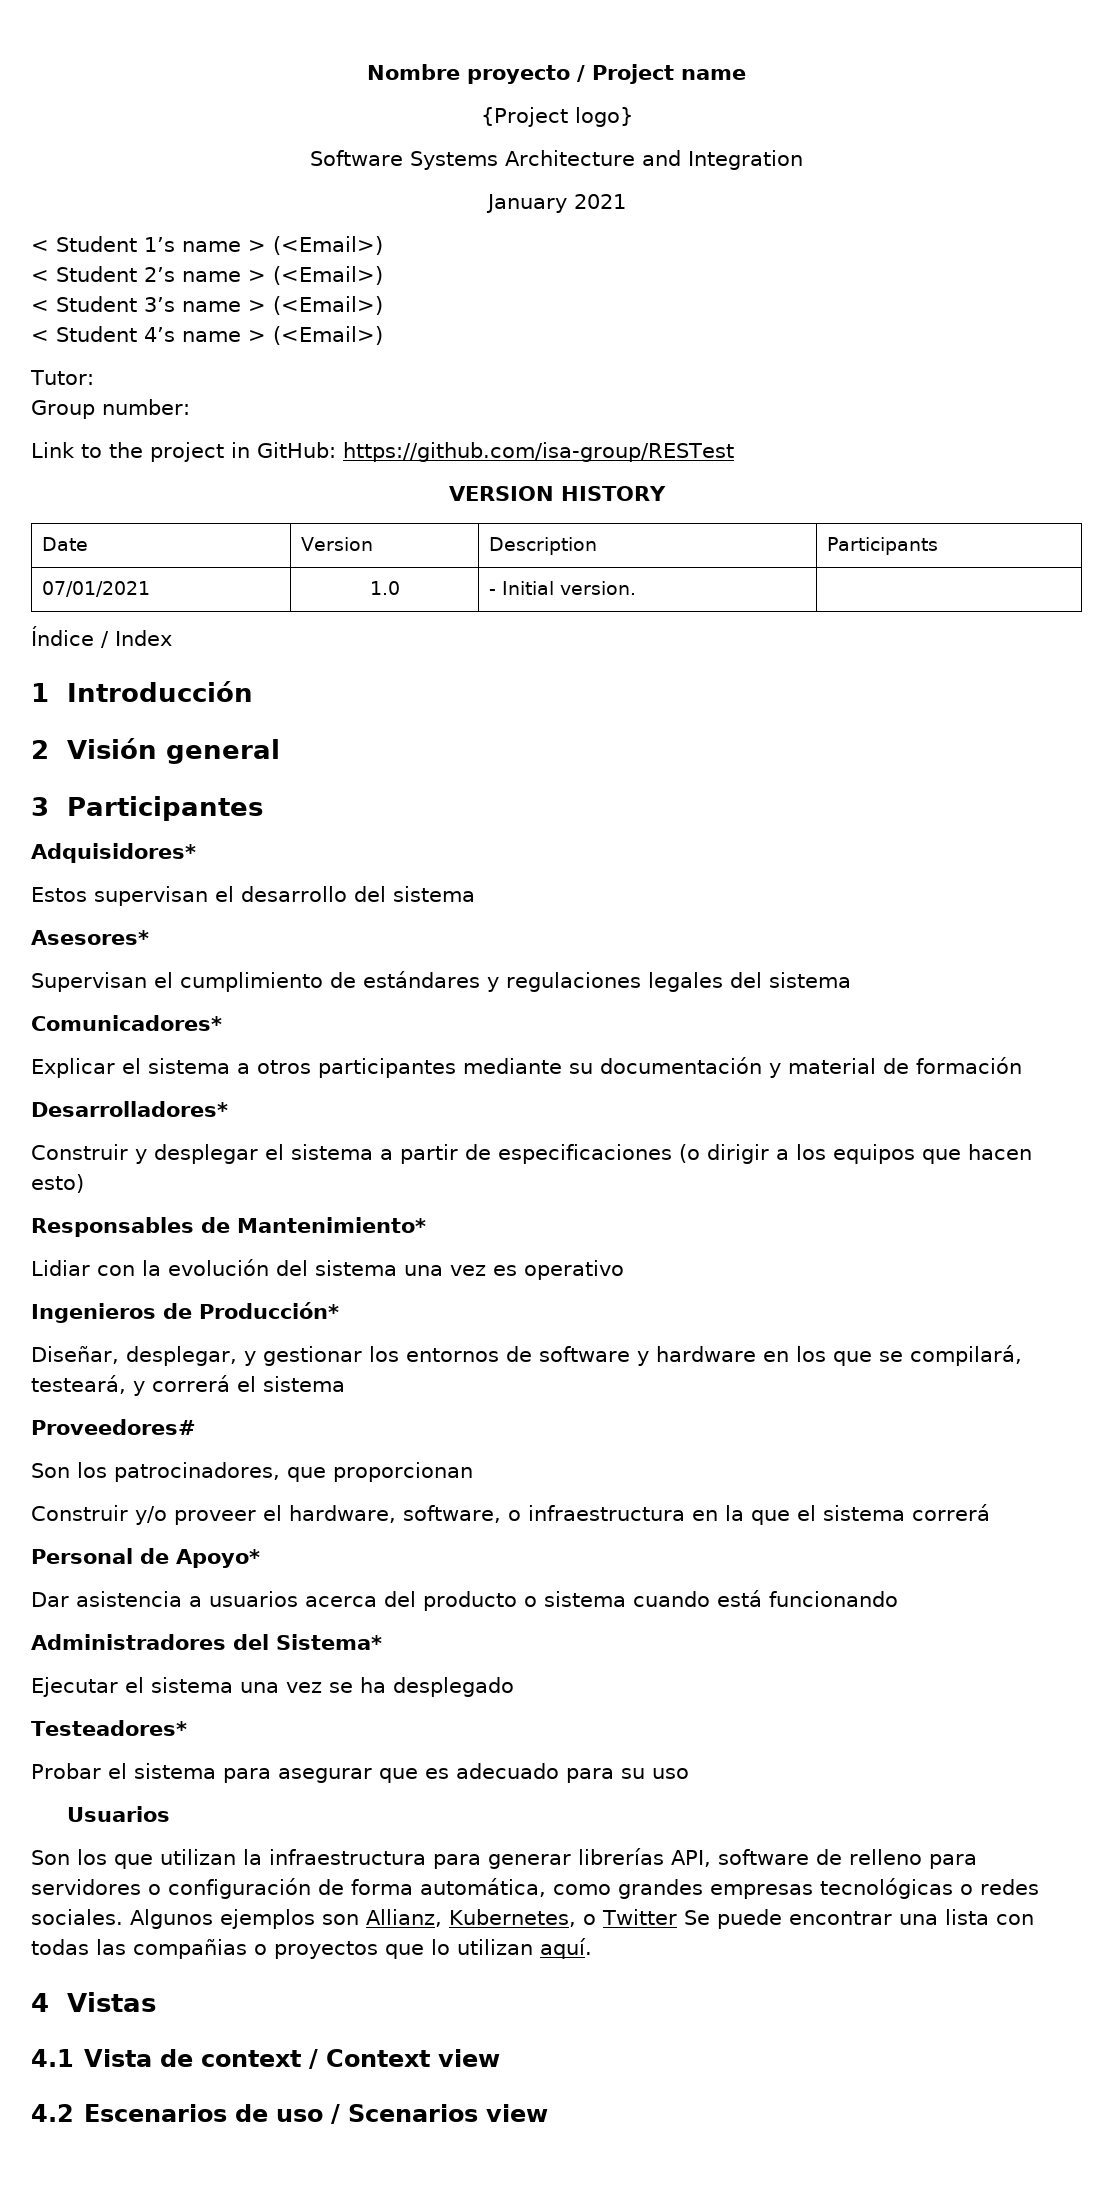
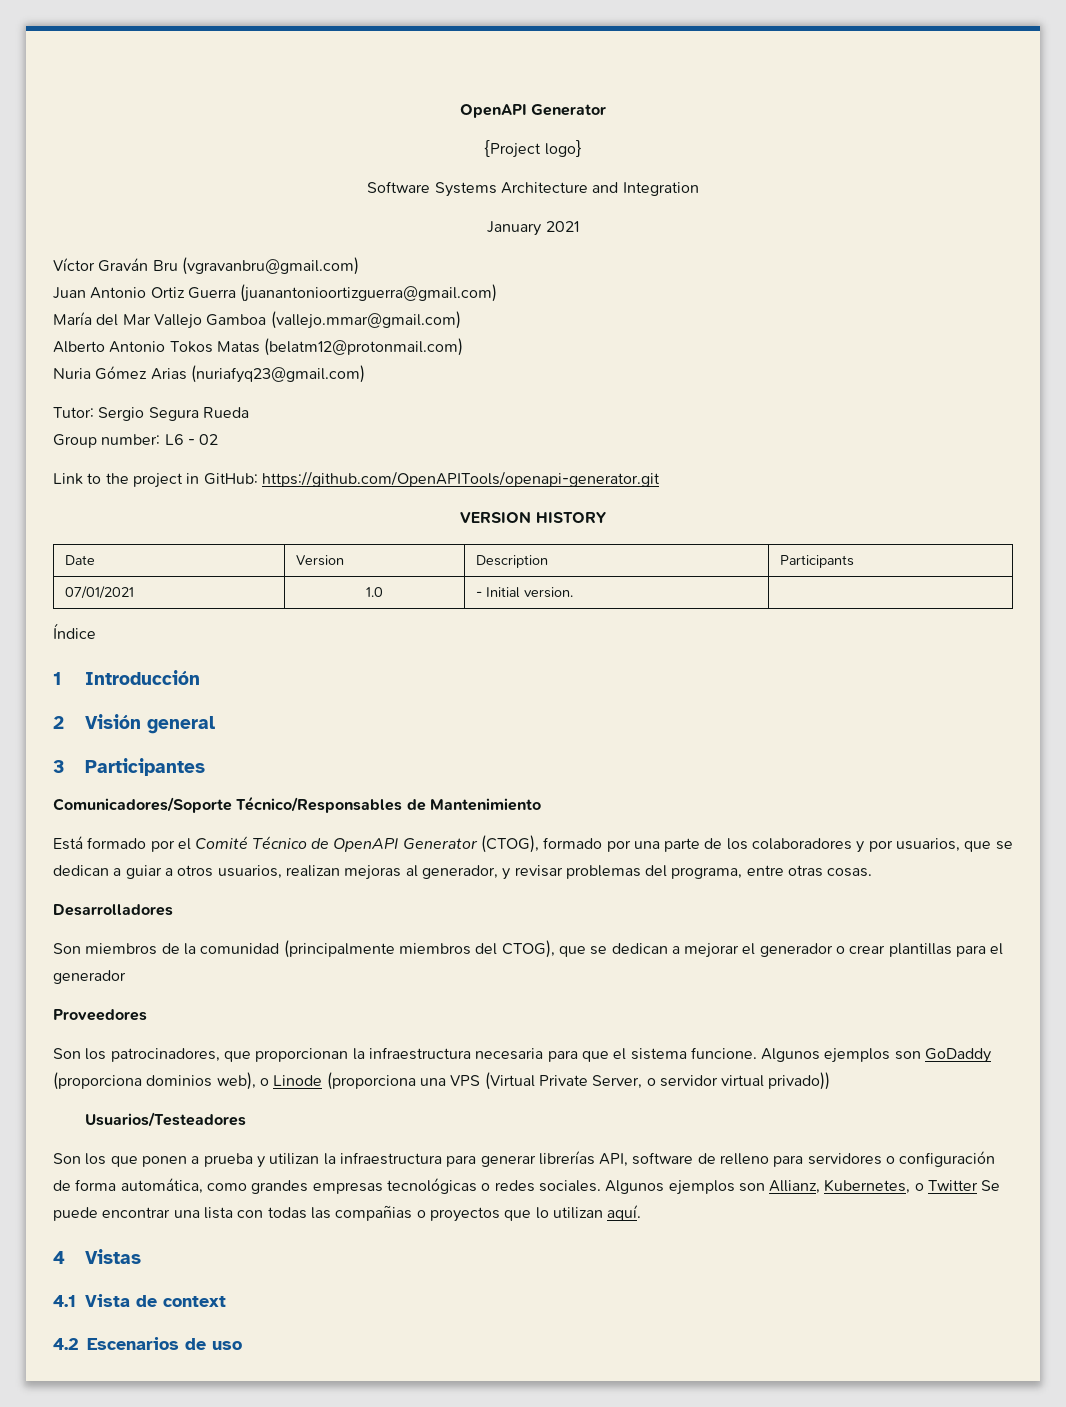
[367,64,746,84] Nombre proyecto / Project name -> [459,104,607,118] OpenAPI Generator
[31,236,383,255] [31,266,383,285] [31,296,383,315] [31,326,383,345] [30,370,94,385] < Student 1’s name > (<Email>) // < Student 2’s name > (<Email>) // < Student 3’s name > (<Email>) // < Student 4’s name > (<Email>) // Tutor: -> [53,257,359,275] [53,284,498,302] [53,311,461,329] [53,338,464,356] [53,365,365,383] [53,407,249,421] Víctor Graván Bru (vgravanbru@gmail.com) // Juan Antonio Ortiz Guerra (juanantonioortizguerra@gmail.com) // María del Mar Vallejo Gamboa (vallejo.mmar@gmail.com) // Alberto Antonio Tokos Matas (belatm12@protonmail.com) // Nuria Gómez Arias (nuriafyq23@gmail.com) // Tutor: Sergio Segura Rueda
(190, 407) none -> [164,434,219,445] L6 - 02
[343,442,734,462] https://github.com/isa-group/RESTest -> [261,471,660,487] https://github.com/OpenAPITools/openapi-generator.git
[101,630,172,648] / Index -> (96, 631) none
[31,843,196,863] [31,886,475,906] [31,930,149,945] [31,971,851,992] [31,1015,222,1031] [31,1057,1022,1078] [31,1101,228,1117] [31,1144,1032,1164] [31,1174,84,1193] [31,1217,426,1237] [31,1259,624,1280] [31,1302,339,1323] [31,1345,1022,1366] [31,1375,345,1396] [31,1419,196,1435] Adquisidores* // Estos supervisan el desarrollo del sistema // Asesores* // Supervisan el cumplimiento de estándares y regulaciones legales del sistema // Comunicadores* // Explicar el sistema a otros participantes mediante su documentación y material de formación // Desarrolladores* // Construir y desplegar el sistema a partir de especificaciones (o dirigir a los equipos que hacen esto) // Responsables de Mantenimiento* // Lidiar con la evolución del sistema una vez es operativo // Ingenieros de Producción* // Diseñar, desplegar, y gestionar los entornos de software y hardware en los que se compilará, testeará, y correrá el sistema // Proveedores# -> [53,796,541,813] [53,835,1013,853] [53,865,873,880] [53,904,173,916] [53,940,1004,958] [53,970,126,984] [53,1009,147,1021] Comunicadores/Soporte Técnico/Responsables de Mantenimiento // Está formado por el Comité Técnico de OpenAPI Generator (CTOG), formado por una parte de los colaboradores y por usuarios, que se dedican a guiar a otros usuarios, realizan mejoras al generador, y revisar problemas del programa, entre otras cosas. // Desarrolladores // Son miembros de la comunidad (principalmente miembros del CTOG), que se dedican a mejorar el generador o crear plantillas para el generador // Proveedores
[31,1504,990,1525] [31,1548,260,1568] [31,1590,898,1611] [31,1634,382,1650] [31,1677,514,1697] [31,1720,187,1736] [31,1763,689,1783] [67,1806,171,1822] // Construir y/o proveer el hardware, software, o infraestructura en la que el sistema correrá // Personal de Apoyo* // Dar asistencia a usuarios acerca del producto o sistema cuando está funcionando // Administradores del Sistema* // Ejecutar el sistema una vez se ha desplegado // Testeadores* // Probar el sistema para asegurar que es adecuado para su uso // Usuarios -> [352,1047,992,1063] [53,1072,831,1090] [84,1112,246,1127] la infraestructura necesaria para que el sistema funcione. Algunos ejemplos son GoDaddy (proporciona dominios web), o Linode (proporciona una VPS (Virtual Private Server, o servidor virtual privado)) // Usuarios/Testeadores
(153, 1861) none -> [141,1153,265,1168] ponen a prueba y
[309,2049,501,2069] / Context view -> (226, 1301) none
[331,2104,549,2124] / Scenarios view -> (242, 1345) none

